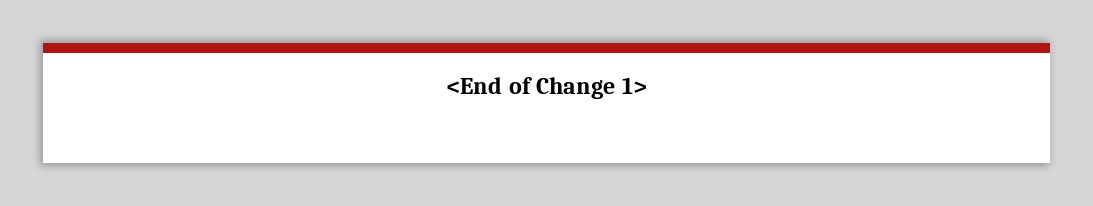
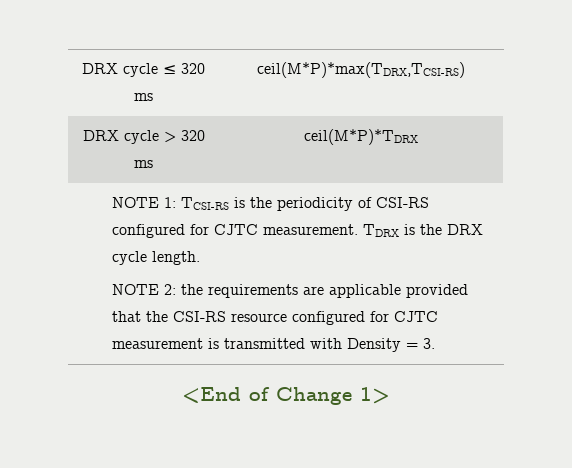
(446, 85) none -> [82,63,205,77] [134,93,153,101] [257,62,465,78] [82,130,205,144] [134,160,153,168] [304,129,418,145] [111,197,429,211] [111,224,483,238] [111,251,200,265] [111,284,468,298] [111,311,438,325] [111,338,435,352] DRX cycle ≤ 320 ms | ceil(M*P)*max(TDRX,TCSI-RS) // DRX cycle > 320 ms | ceil(M*P)*TDRX // NOTE 1: TCSI-RS is the periodicity of CSI-RS configured for CJTC measurement. TDRX is the DRX cycle length. // NOTE 2: the requirements are applicable provided that the CSI-RS resource configured for CJTC measurement is transmitted with Density = 3. //

